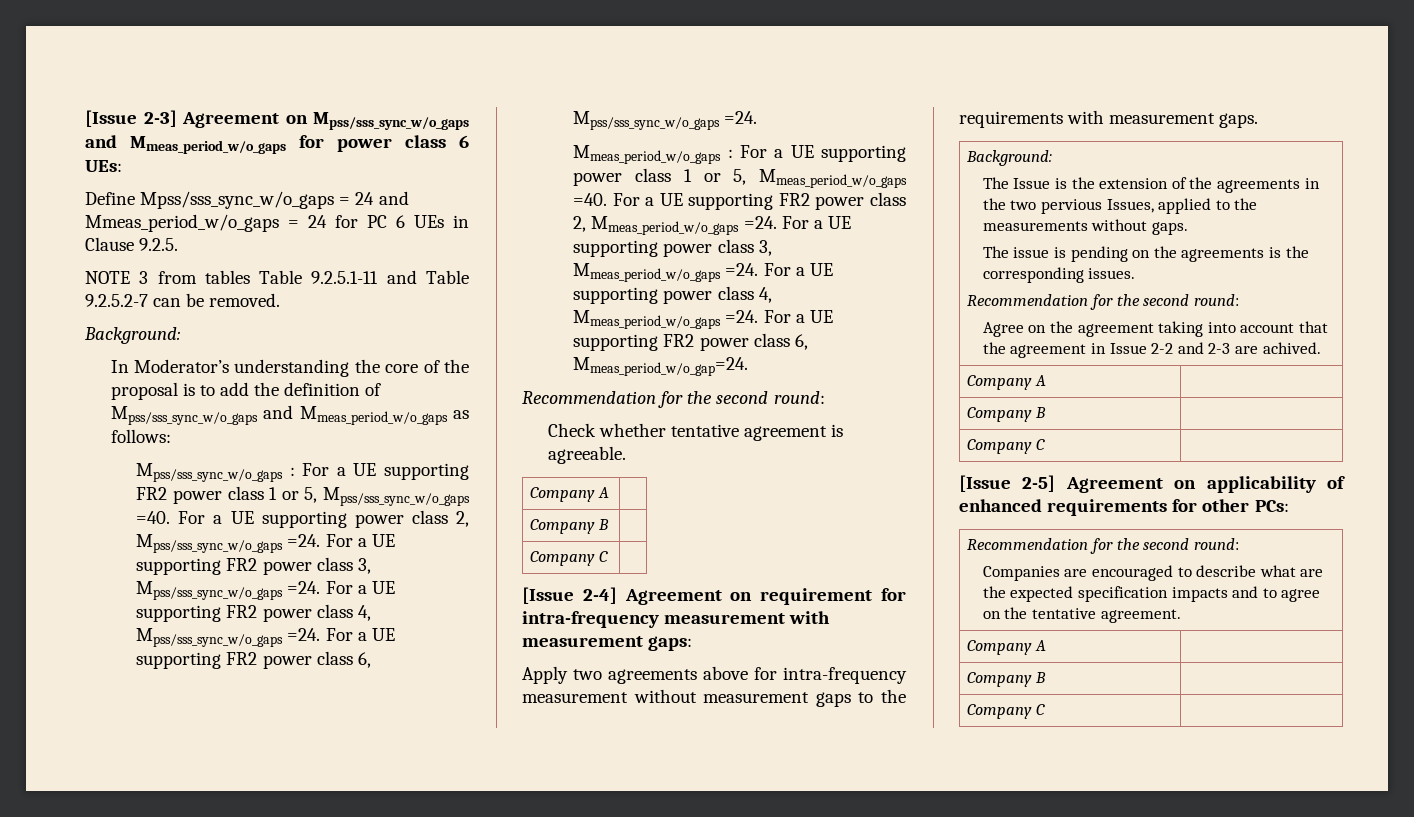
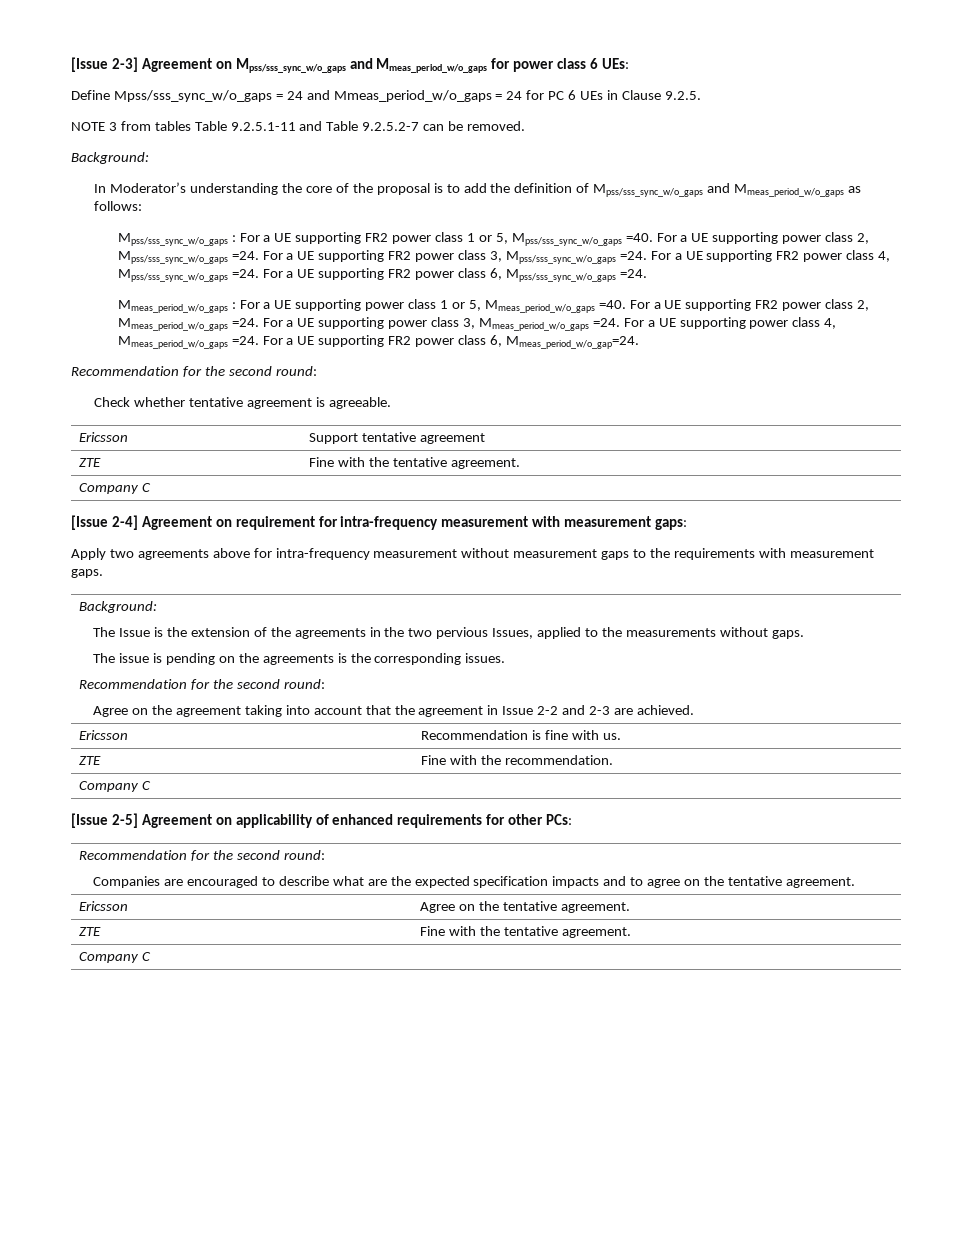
[530,487,610,502] [530,519,610,534] Company A | // Company B | -> [79,432,129,442] [309,432,486,444] [79,458,102,467] [309,457,520,469] Ericsson | Support tentative agreement // ZTE | Fine with the tentative agreement.
[1262,342,1321,354] [967,375,1047,390] [967,407,1047,422] achived. // Company A | // Company B | -> [636,705,694,715] [79,730,129,740] [421,730,621,740] [79,756,102,765] [421,755,613,765] achieved. // Ericsson | Recommendation is fine with us. // ZTE | Fine with the recommendation.
[967,640,1047,655] [967,672,1047,687] Company A | // Company B | -> [79,901,129,911] [420,901,630,913] [79,927,102,936] [420,926,631,938] Ericsson | Agree on the tentative agreement. // ZTE | Fine with the tentative agreement.

